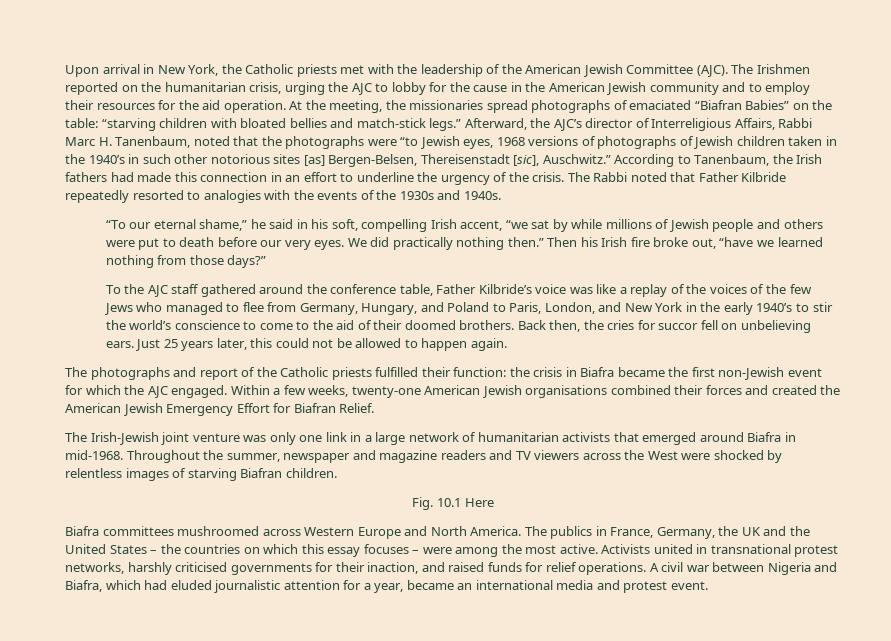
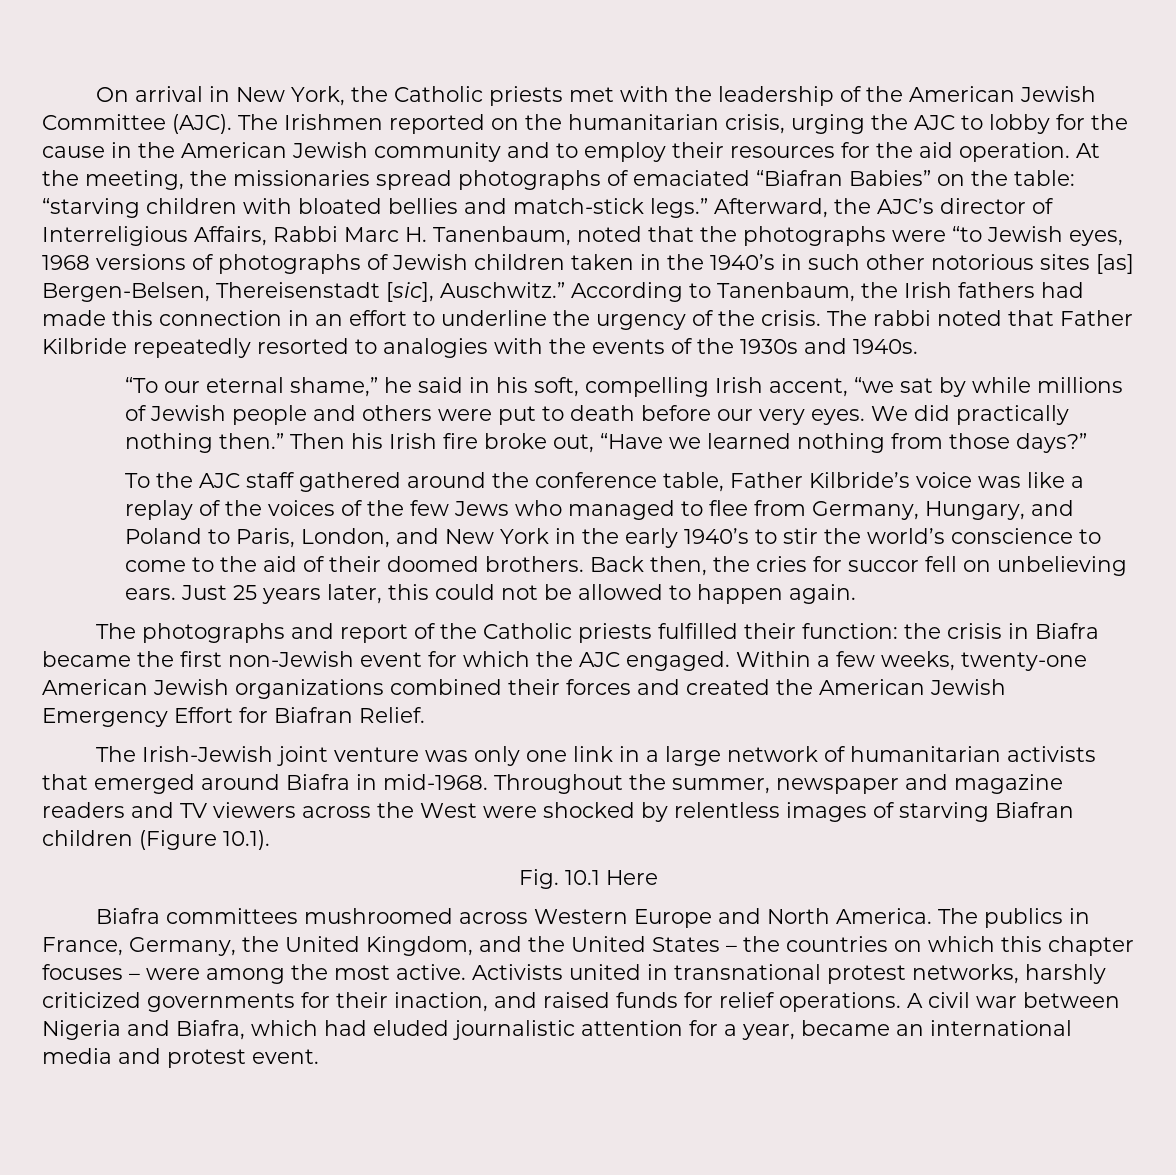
[65,65,99,77] Upon -> [95,87,129,102] On
[593,172,628,182] Rabbi -> [873,310,931,326] rabbi
[719,237,754,247] “have -> [600,433,664,449] “Have
[525,385,608,398] organisations -> [235,679,384,699] organizations
[285,468,337,478] children. -> [42,830,270,850] children (Figure 10.1).
[741,527,761,536] UK -> [285,936,473,956] United Kingdom,
[327,547,361,557] essay -> [1048,936,1134,956] chapter
[175,562,228,572] criticised -> [42,992,141,1008] criticized

